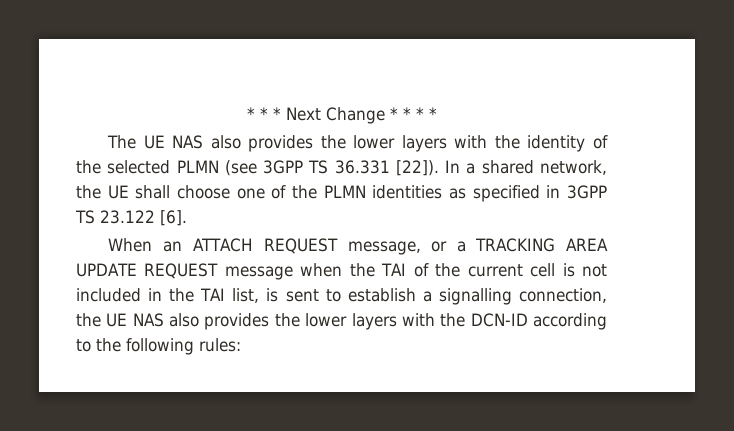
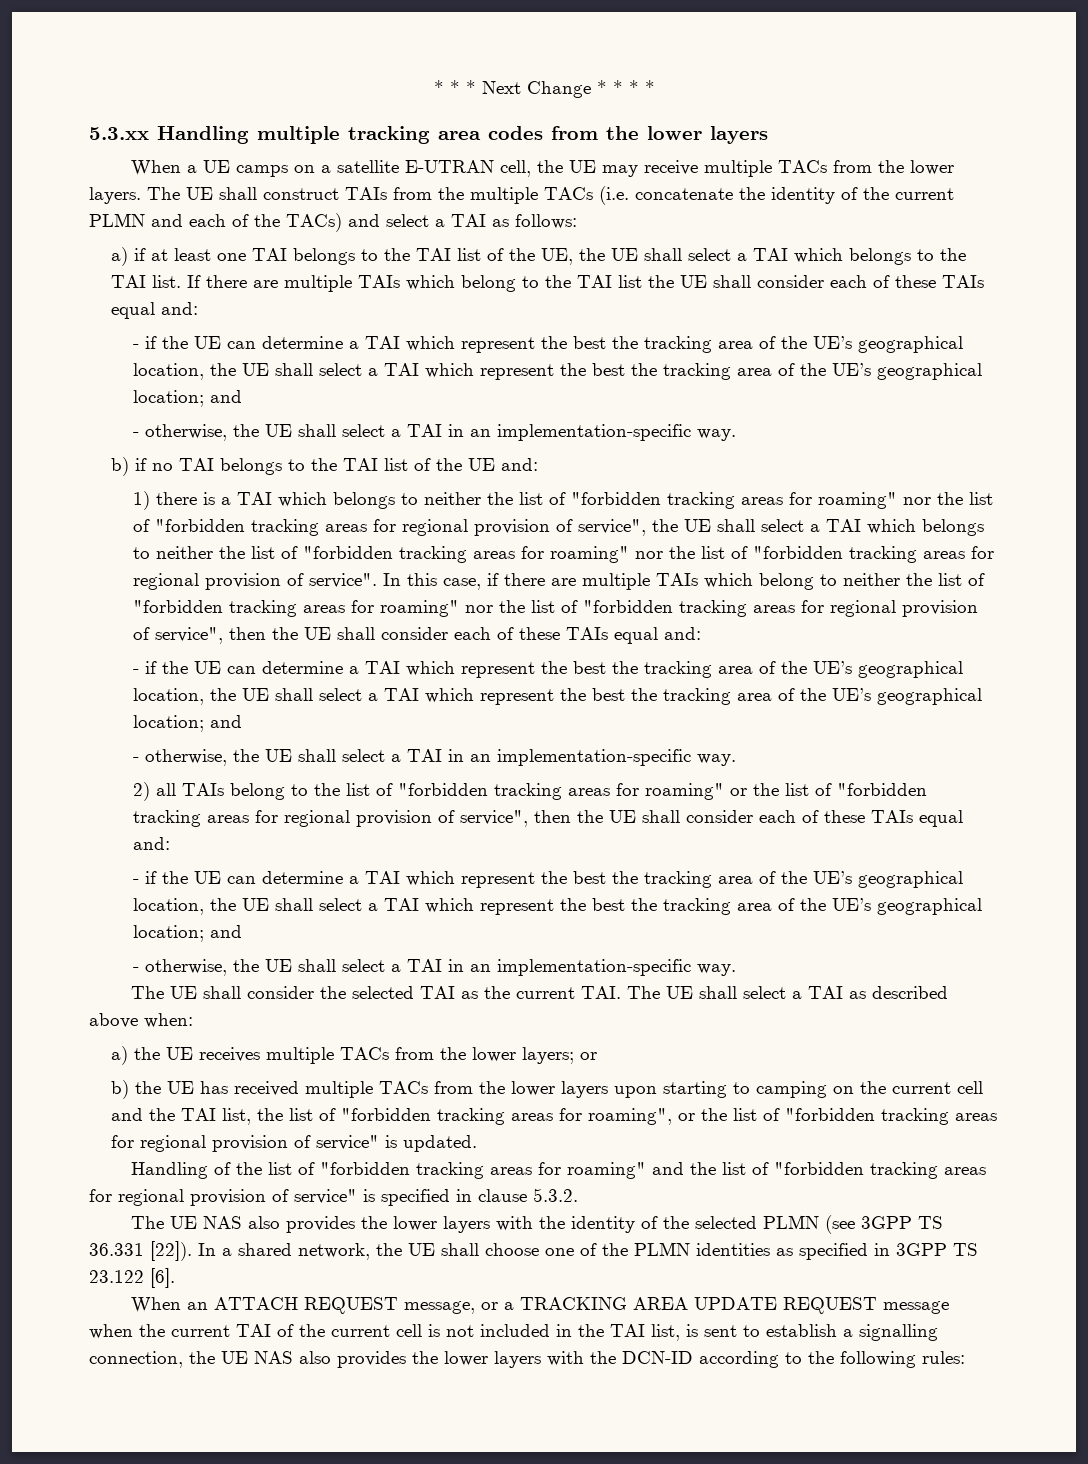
(437, 113) none -> [89,126,768,144] [131,160,955,177] [89,186,954,205] [89,213,577,232] [110,247,966,266] [110,275,984,292] [110,302,198,319] [132,336,963,353] [132,363,982,380] [132,390,242,407] [132,424,736,441] [110,457,538,476] [132,491,993,510] [132,519,984,536] [132,546,994,563] [132,573,985,590] [132,600,978,617] [132,627,701,644] [132,661,963,678] [132,688,982,705] [132,715,242,732] [132,749,736,766] [132,782,927,801] [132,810,963,827] [132,837,170,850] [132,871,963,888] [132,898,982,915] [132,925,242,942] [132,959,736,976] [131,986,949,999] [89,1013,193,1028] [110,1046,597,1065] [110,1080,983,1099] [110,1108,997,1125] [110,1135,477,1152] [131,1162,987,1179] [89,1188,578,1206] // 5.3.xx Handling multiple tracking area codes from the lower layers // When a UE camps on a satellite E-UTRAN cell, the UE may receive multiple TACs from the lower layers. The UE shall construct TAIs from the multiple TACs (i.e. concatenate the identity of the current PLMN and each of the TACs) and select a TAI as follows: // a) if at least one TAI belongs to the TAI list of the UE, the UE shall select a TAI which belongs to the TAI list. If there are multiple TAIs which belong to the TAI list the UE shall consider each of these TAIs equal and: // - if the UE can determine a TAI which represent the best the tracking area of the UE’s geographical location, the UE shall select a TAI which represent the best the tracking area of the UE’s geographical location; and // - otherwise, the UE shall select a TAI in an implementation-specific way. // b) if no TAI belongs to the TAI list of the UE and: // 1) there is a TAI which belongs to neither the list of "forbidden tracking areas for roaming" nor the list of "forbidden tracking areas for regional provision of service", the UE shall select a TAI which belongs to neither the list of "forbidden tracking areas for roaming" nor the list of "forbidden tracking areas for regional provision of service". In this case, if there are multiple TAIs which belong to neither the list of "forbidden tracking areas for roaming" nor the list of "forbidden tracking areas for regional provision of service", then the UE shall consider each of these TAIs equal and: // - if the UE can determine a TAI which represent the best the tracking area of the UE’s geographical location, the UE shall select a TAI which represent the best the tracking area of the UE’s geographical location; and // - otherwise, the UE shall select a TAI in an implementation-specific way. // 2) all TAIs belong to the list of "forbidden tracking areas for roaming" or the list of "forbidden tracking areas for regional provision of service", then the UE shall consider each of these TAIs equal and: // - if the UE can determine a TAI which represent the best the tracking area of the UE’s geographical location, the UE shall select a TAI which represent the best the tracking area of the UE’s geographical location; and // - otherwise, the UE shall select a TAI in an implementation-specific way. // The UE shall consider the selected TAI as the current TAI. The UE shall select a TAI as described above when: // a) the UE receives multiple TACs from the lower layers; or // b) the UE has received multiple TACs from the lower layers upon starting to camping on the current cell and the TAI list, the list of "forbidden tracking areas for roaming", or the list of "forbidden tracking areas for regional provision of service" is updated. // Handling of the list of "forbidden tracking areas for roaming" and the list of "forbidden tracking areas for regional provision of service" is specified in clause 5.3.2.
(375, 270) none -> [171,1325,230,1337] current

